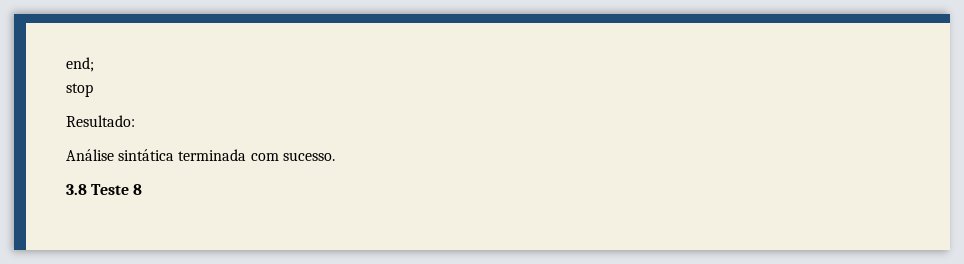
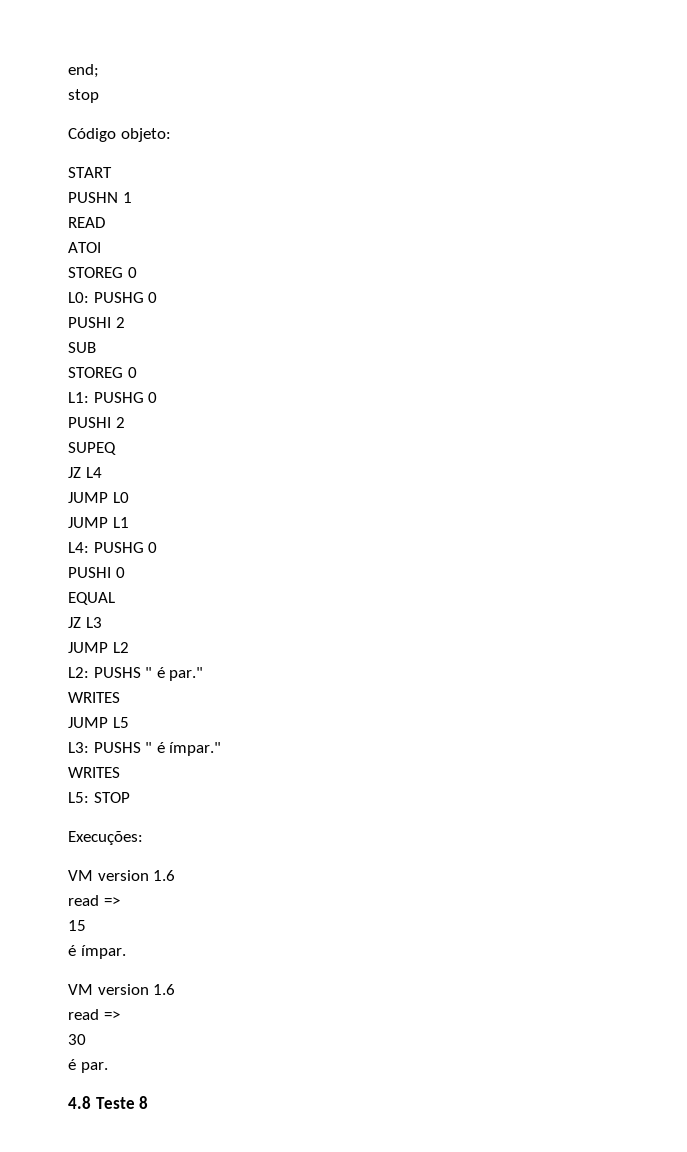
[66,115,135,127] [66,149,335,161] [66,184,87,195] Resultado: // Análise sintática terminada com sucesso. // 3.8 -> [68,128,171,142] [68,167,112,178] [68,192,132,203] [68,217,105,228] [68,242,101,253] [68,267,137,278] [68,292,158,303] [68,317,125,328] [68,342,96,353] [68,367,137,378] [68,392,158,403] [68,417,125,428] [68,442,116,455] [68,467,102,478] [68,492,129,503] [68,517,129,528] [68,542,158,553] [68,567,125,578] [68,592,115,605] [68,617,102,628] [68,642,129,653] [68,667,204,681] [68,692,120,703] [68,717,129,728] [68,742,222,756] [68,767,120,778] [68,792,130,803] [68,831,143,845] [68,870,176,881] [68,895,120,906] [68,920,86,931] [68,945,126,959] [68,984,176,995] [68,1009,120,1020] [68,1034,86,1045] [68,1059,108,1073] [68,1096,91,1109] Código objeto: // START // PUSHN 1 // READ // ATOI // STOREG 0 // L0: PUSHG 0 // PUSHI 2 // SUB // STOREG 0 // L1: PUSHG 0 // PUSHI 2 // SUPEQ // JZ L4 // JUMP L0 // JUMP L1 // L4: PUSHG 0 // PUSHI 0 // EQUAL // JZ L3 // JUMP L2 // L2: PUSHS " é par." // WRITES // JUMP L5 // L3: PUSHS " é ímpar." // WRITES // L5: STOP // Execuções: // VM version 1.6 // read => // 15 // é ímpar. // VM version 1.6 // read => // 30 // é par. // 4.8

